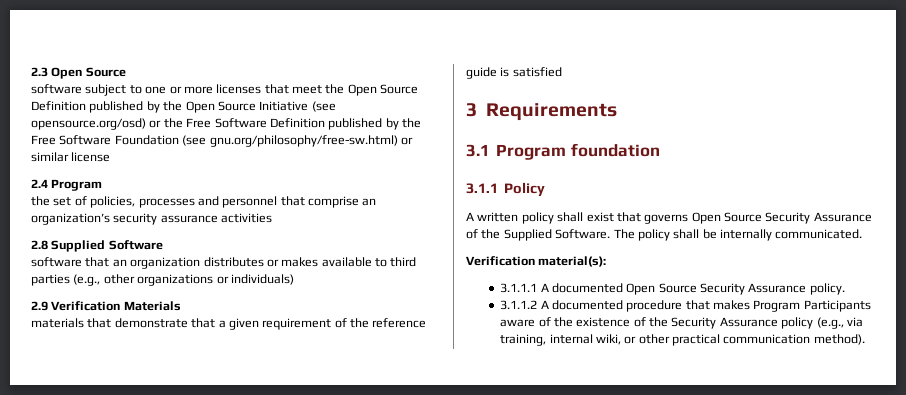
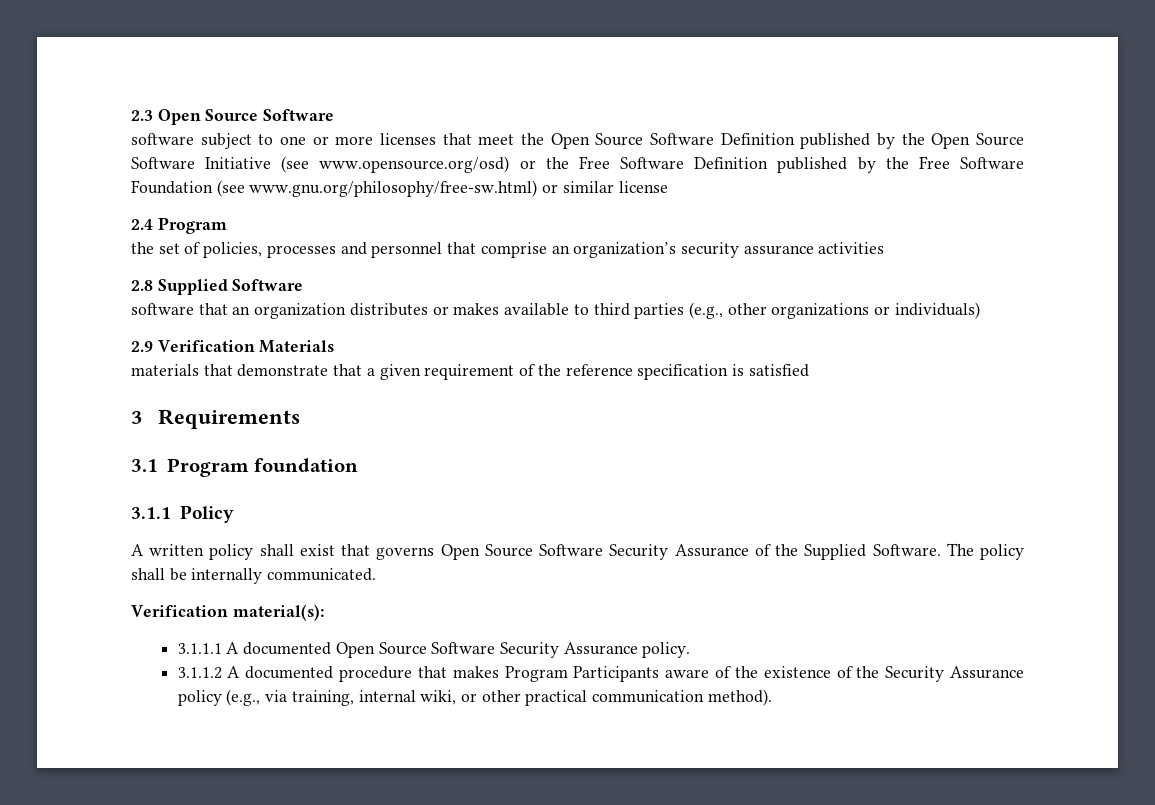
(126, 72) none -> [263,109,335,121] Software
(419, 89) none -> [650,133,715,145] Software
(256, 106) none -> [131,157,195,169] Software
[31,118,146,130] opensource.org/osd) -> [319,156,510,173] www.opensource.org/osd)
[209,135,398,147] gnu.org/philosophy/free-sw.html) -> [249,180,538,197] www.gnu.org/philosophy/free-sw.html)
[466,67,497,79] guide -> [637,364,729,380] specification
(762, 217) none -> [539,544,604,556] Software
(697, 288) none -> [431,642,496,654] Software

